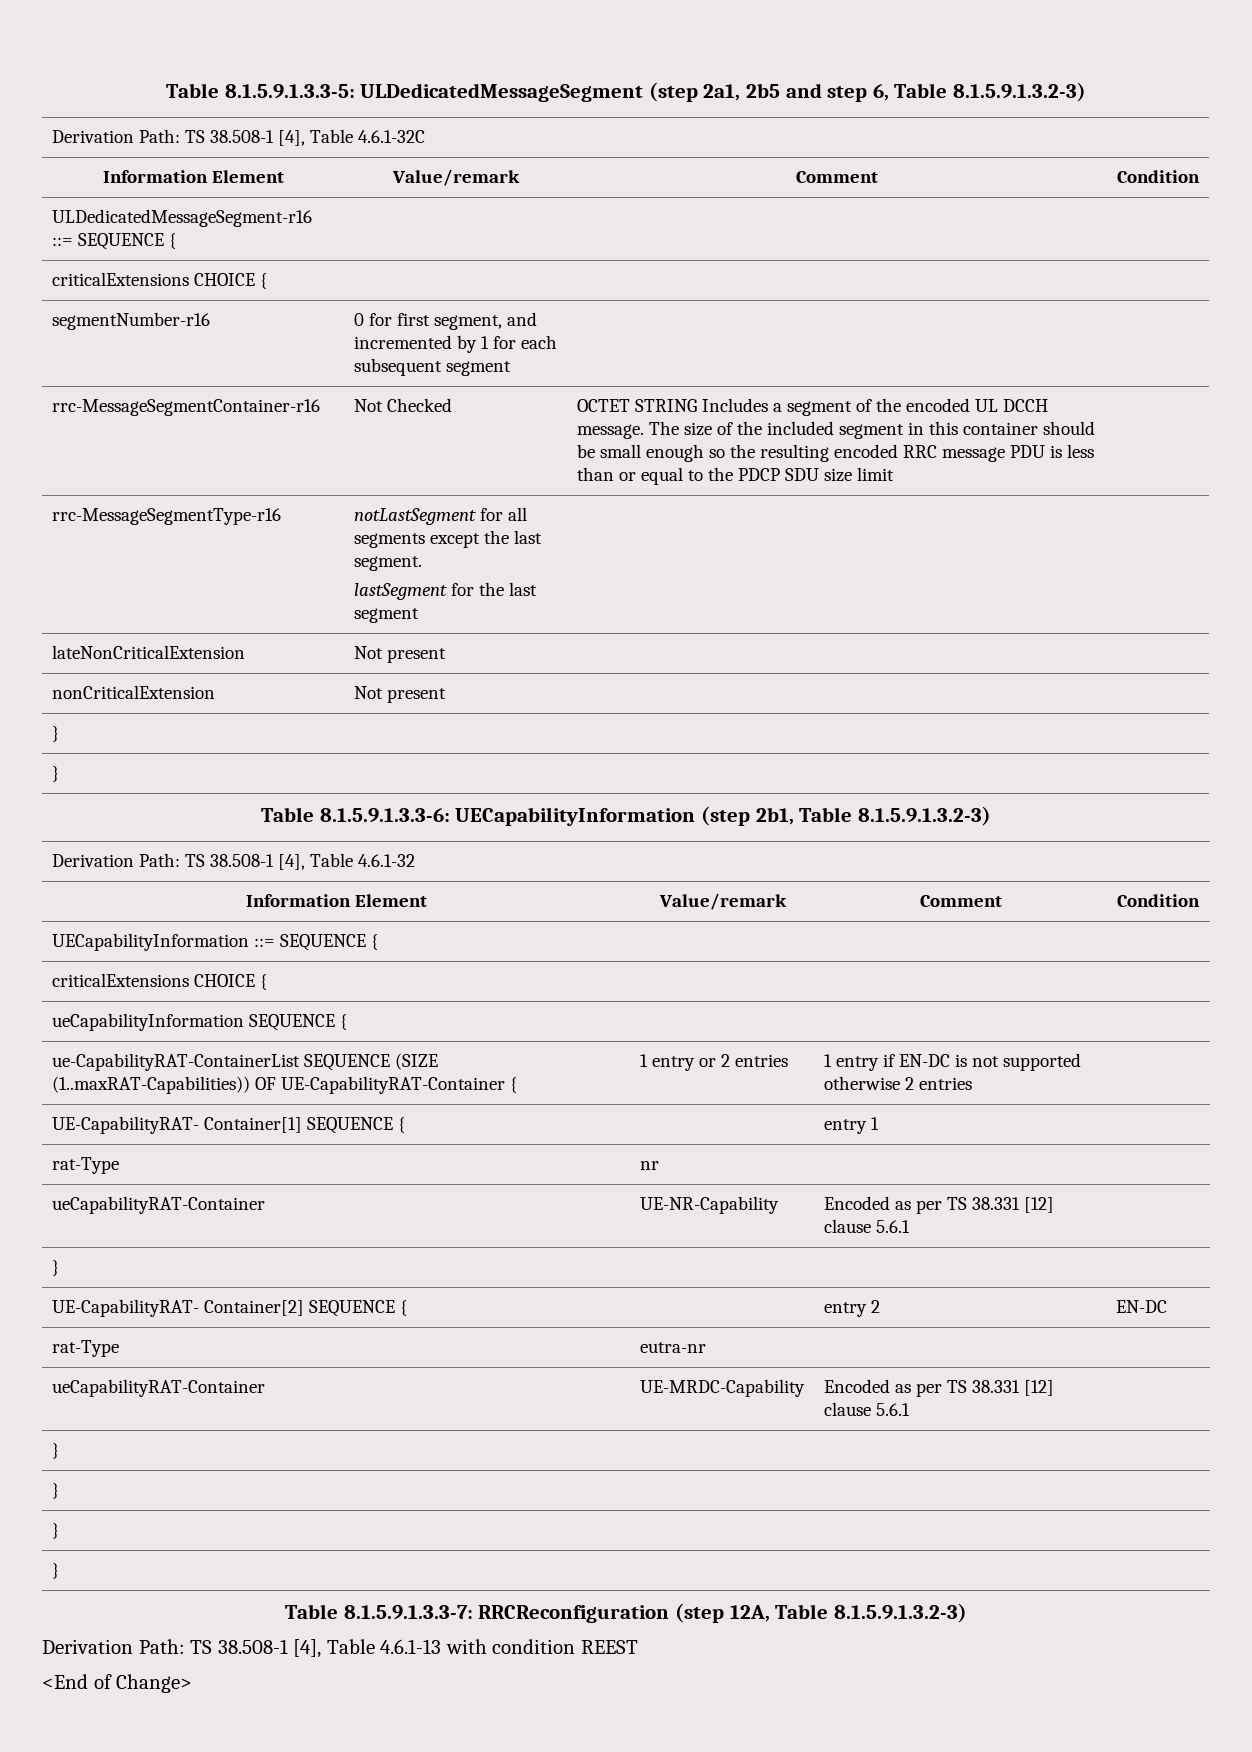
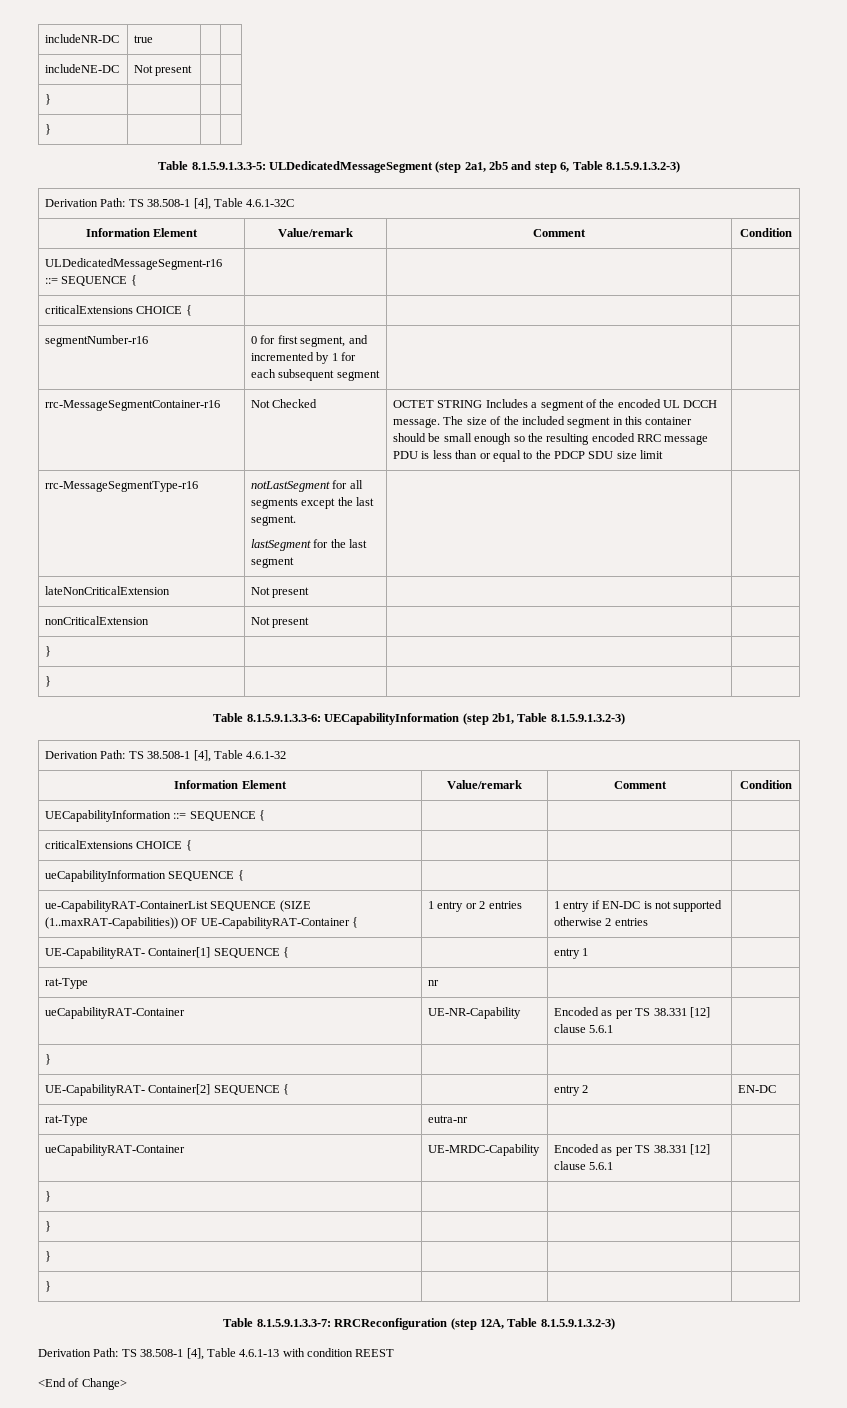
(166, 90) none -> [45,34,120,43] [134,35,154,43] [45,64,120,73] [134,65,193,76] [45,94,52,105] [45,124,52,135] includeNR-DC | true | | // includeNE-DC | Not present | | // } | | | // } | | | //

